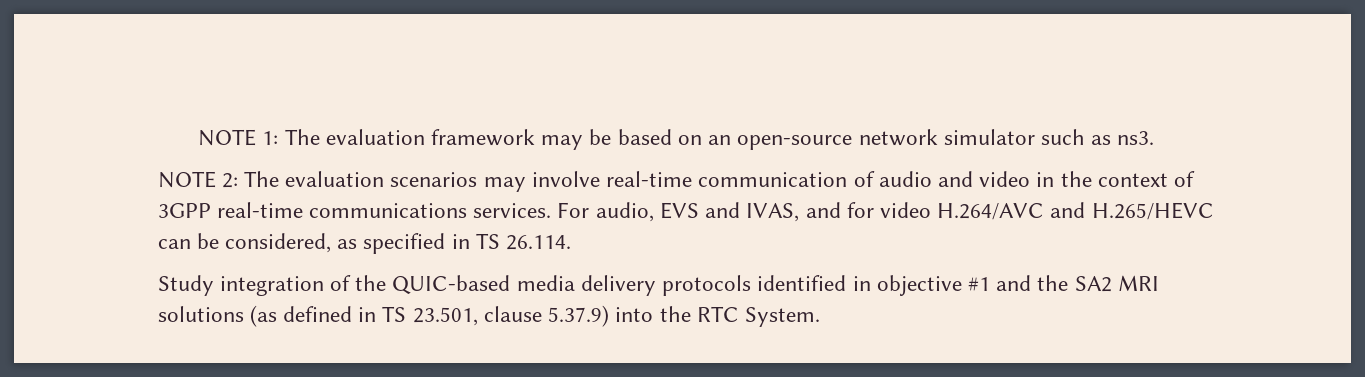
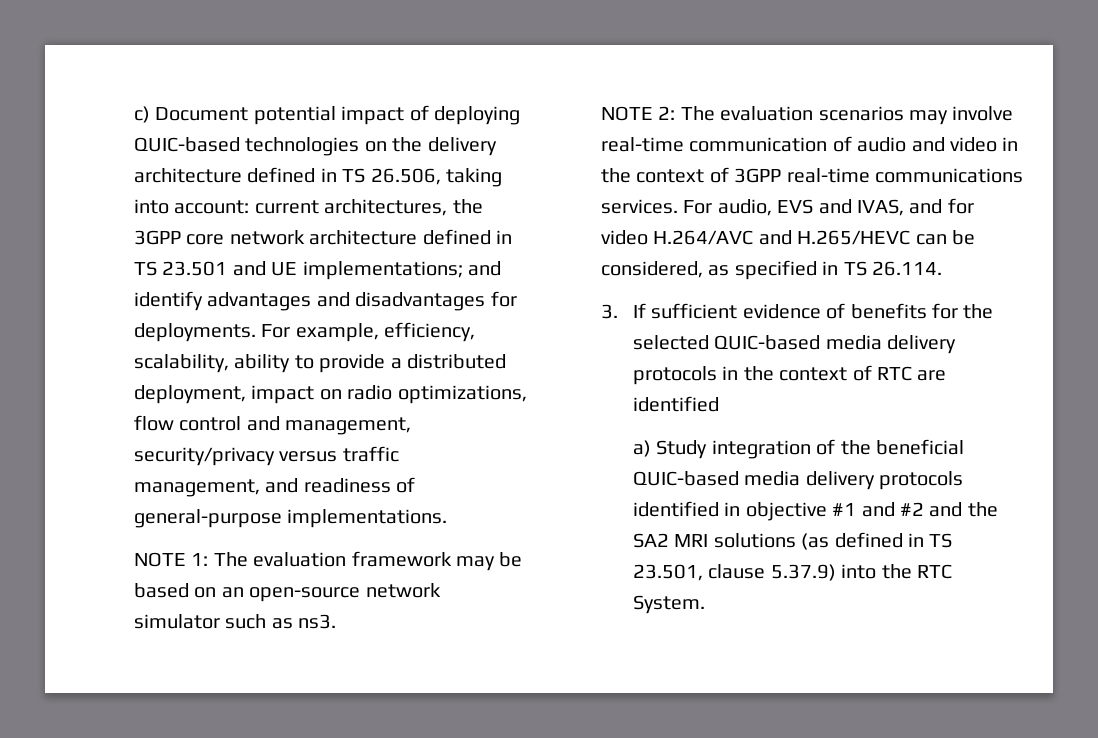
(198, 137) none -> [133,105,520,125] [133,137,497,156] [133,167,502,187] [133,199,483,216] [133,229,512,245] [133,261,501,280] [133,291,517,311] [133,322,476,342] [133,354,506,373] [133,385,527,404] [133,415,412,435] [133,446,399,466] [133,477,416,497] [133,509,448,528] c) Document potential impact of deploying QUIC-based technologies on the delivery architecture defined in TS 26.506, taking into account: current architectures, the 3GPP core network architecture defined in TS 23.501 and UE implementations; and identify advantages and disadvantages for deployments. For example, efficiency, scalability, ability to provide a distributed deployment, impact on radio optimizations, flow control and management, security/privacy versus traffic management, and readiness of general-purpose implementations. //
(572, 242) none -> [600,303,994,319] [632,335,957,354] [632,365,947,385] [632,396,719,412] [632,440,651,457] 3. If sufficient evidence of benefits for the selected QUIC-based media delivery protocols in the context of RTC are identified // a)
(387, 283) none -> [875,439,964,455] beneficial
(1032, 283) none -> [899,502,963,517] #2 and

